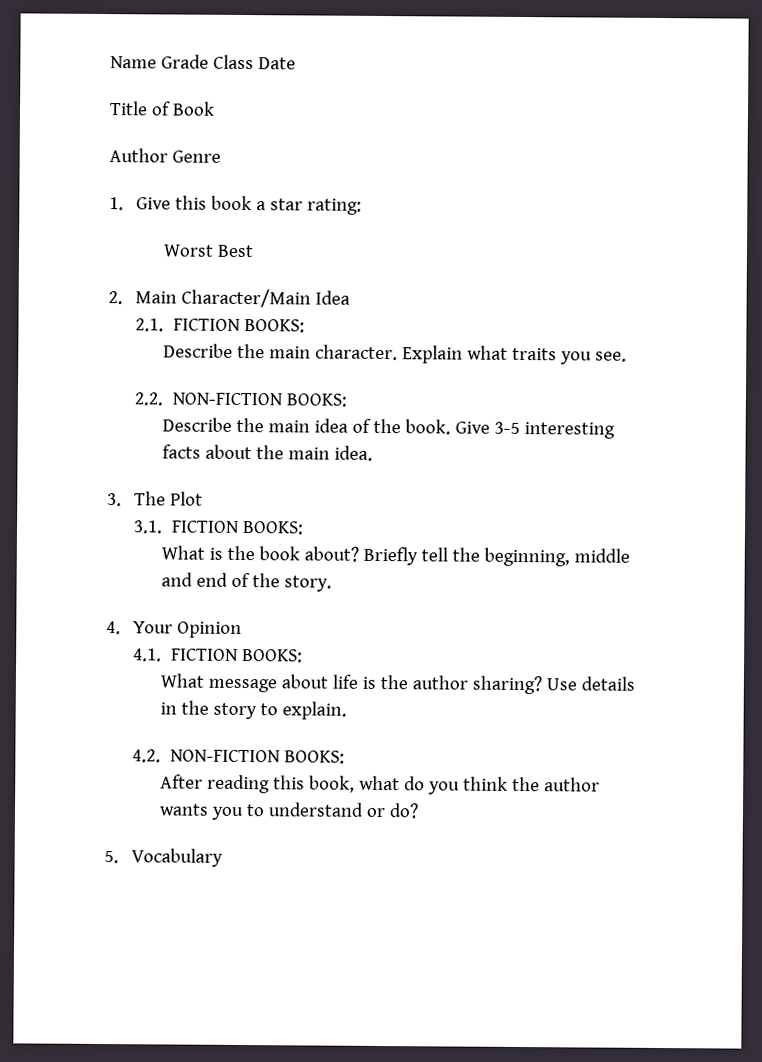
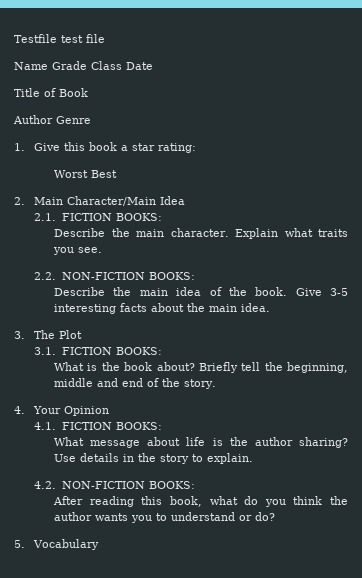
(110, 62) none -> [14,34,105,43] Testfile test file //

